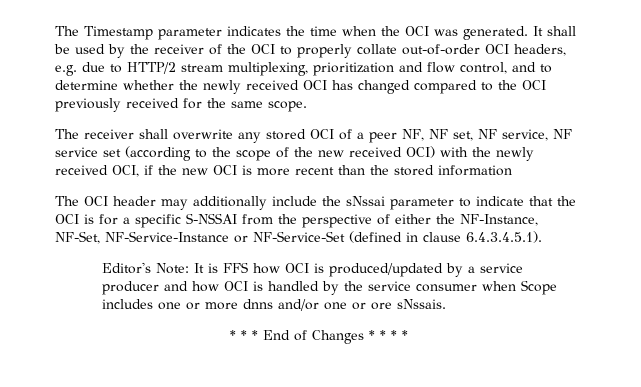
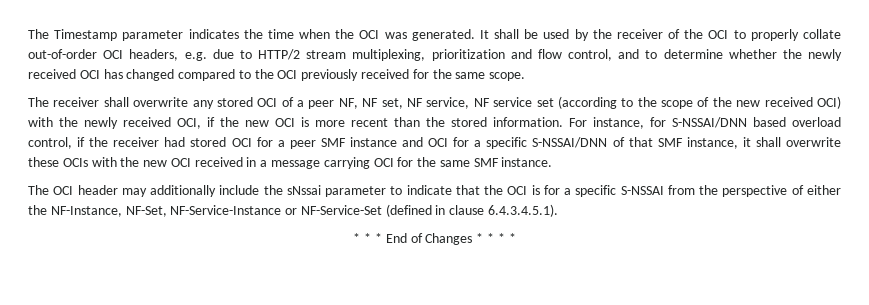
[438,165,512,176] information -> [493,117,841,129] [28,137,842,149] [28,157,553,169] information. For instance, for S-NSSAI/DNN based overload control, if the receiver had stored OCI for a peer SMF instance and OCI for a specific S-NSSAI/DNN of that SMF instance, it shall overwrite these OCIs with the new OCI received in a message carrying OCI for the same SMF instance.
[102,262,524,277] [102,280,558,295] [102,299,447,311] // Editor's Note: It is FFS how OCI is produced/updated by a service producer and how OCI is handled by the service consumer when Scope includes one or more dnns and/or one or ore sNssais. -> (559, 210) none

